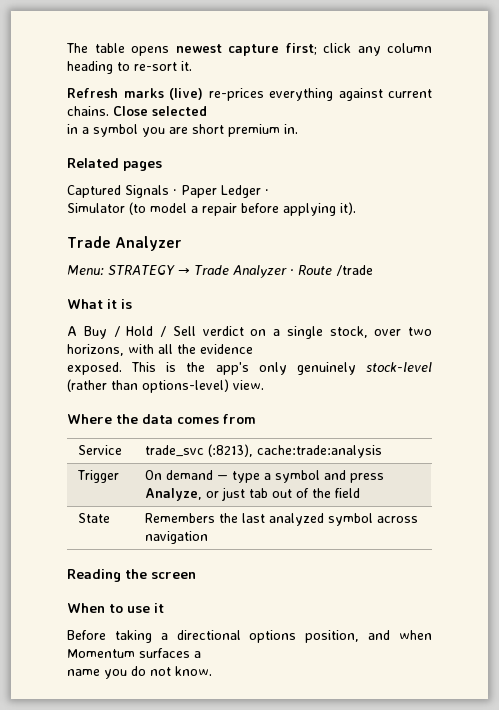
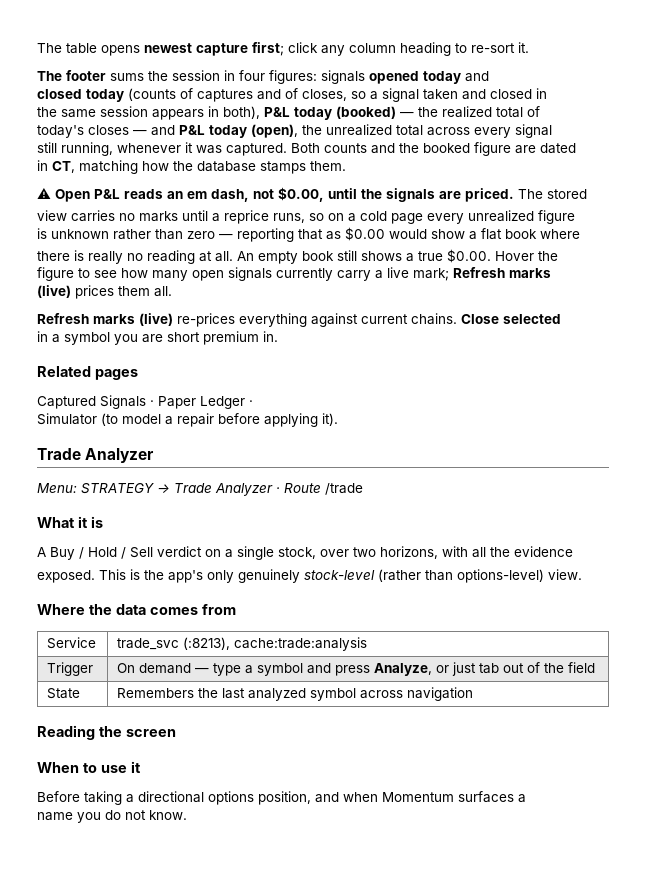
(192, 66) none -> [37,70,489,84] [37,88,547,102] [37,106,540,120] [37,124,552,138] [37,142,576,156] [37,160,346,174] [37,187,587,202] [37,210,575,224] [37,227,580,242] [37,249,558,264] [37,267,551,281] [37,285,172,299] // The footer sums the session in four figures: signals opened today and // closed today (counts of captures and of closes, so a signal taken and closed in // the same session appears in both), P&L today (booked) — the realized total of // today's closes — and P&L today (open), the unrealized total across every signal // still running, whenever it was captured. Both counts and the booked figure are dated // in CT, matching how the database stamps them. // ⚠ Open P&L reads an em dash, not $0.00, until the signals are priced. The stored // view carries no marks until a reprice runs, so on a cold page every unrealized figure // is unknown rather than zero — reporting that as $0.00 would show a flat book where // there is really no reading at all. An empty book still shows a true $0.00. Hover the // figure to see how many open signals currently carry a live mark; Refresh marks // (live) prices them all.

